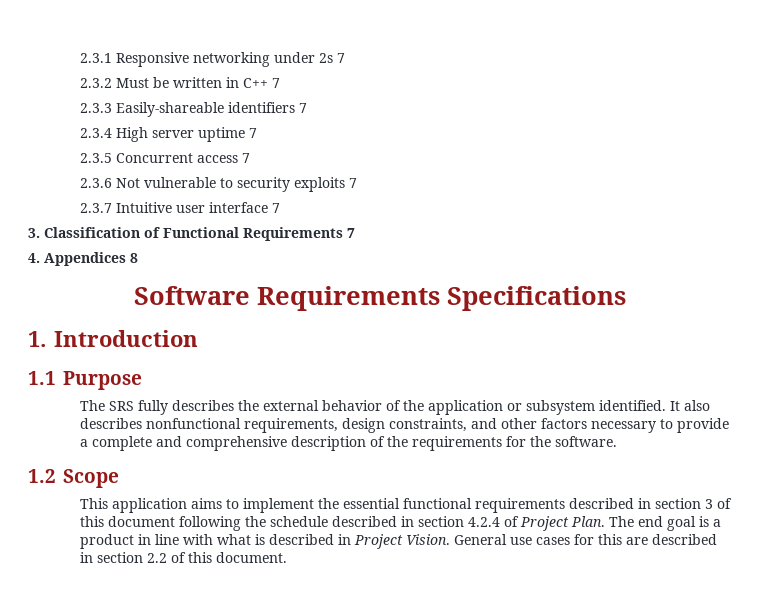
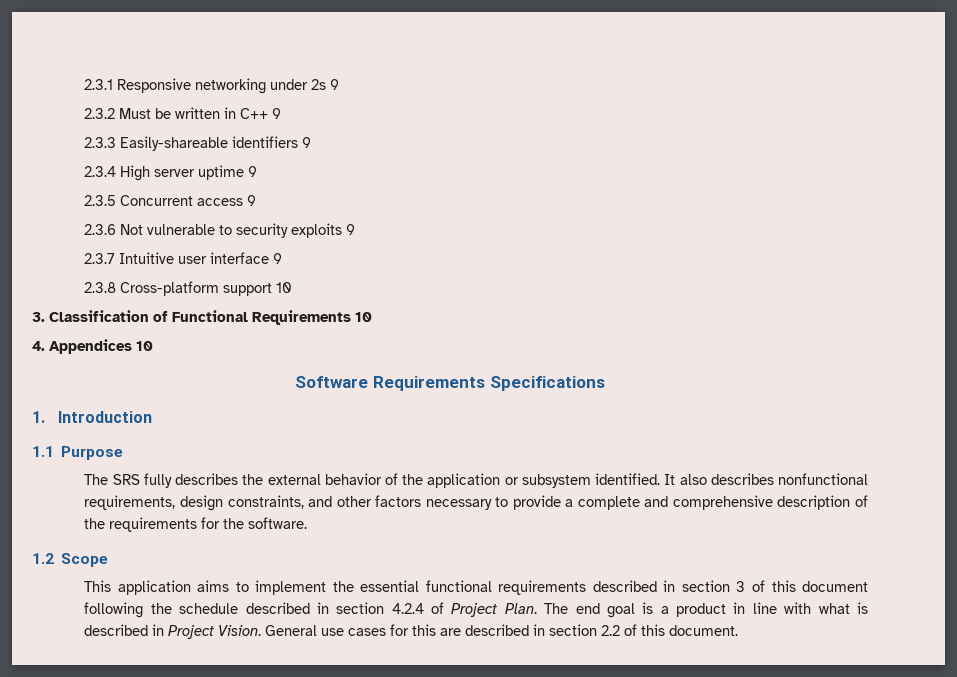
[337,53,346,63] 7 -> [330,79,340,90] 9
[272,78,281,88] 7 -> [272,108,282,119] 9
[299,103,308,113] 7 -> [302,137,312,148] 9
[249,128,258,138] 7 -> [248,166,258,177] 9
[242,153,251,163] 7 -> [247,195,257,206] 9
[349,178,358,188] 7 -> [346,224,356,235] 9
[272,203,281,213] 7 -> [273,253,283,264] [84,281,293,296] 9 // 2.3.8 Cross-platform support 10
[347,228,355,238] 7 -> [355,312,372,322] 10
[130,253,138,263] 8 -> [136,341,153,351] 10

